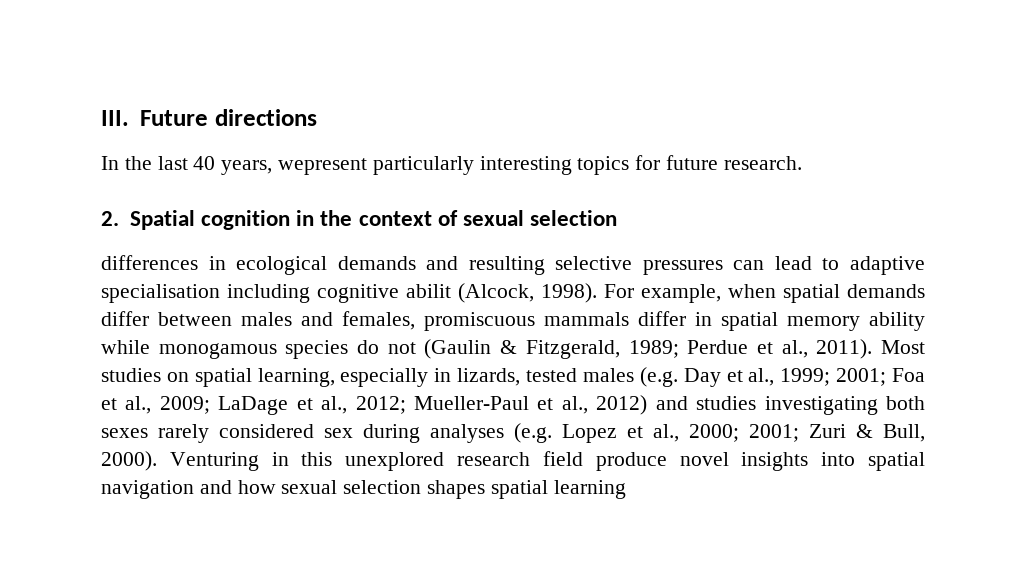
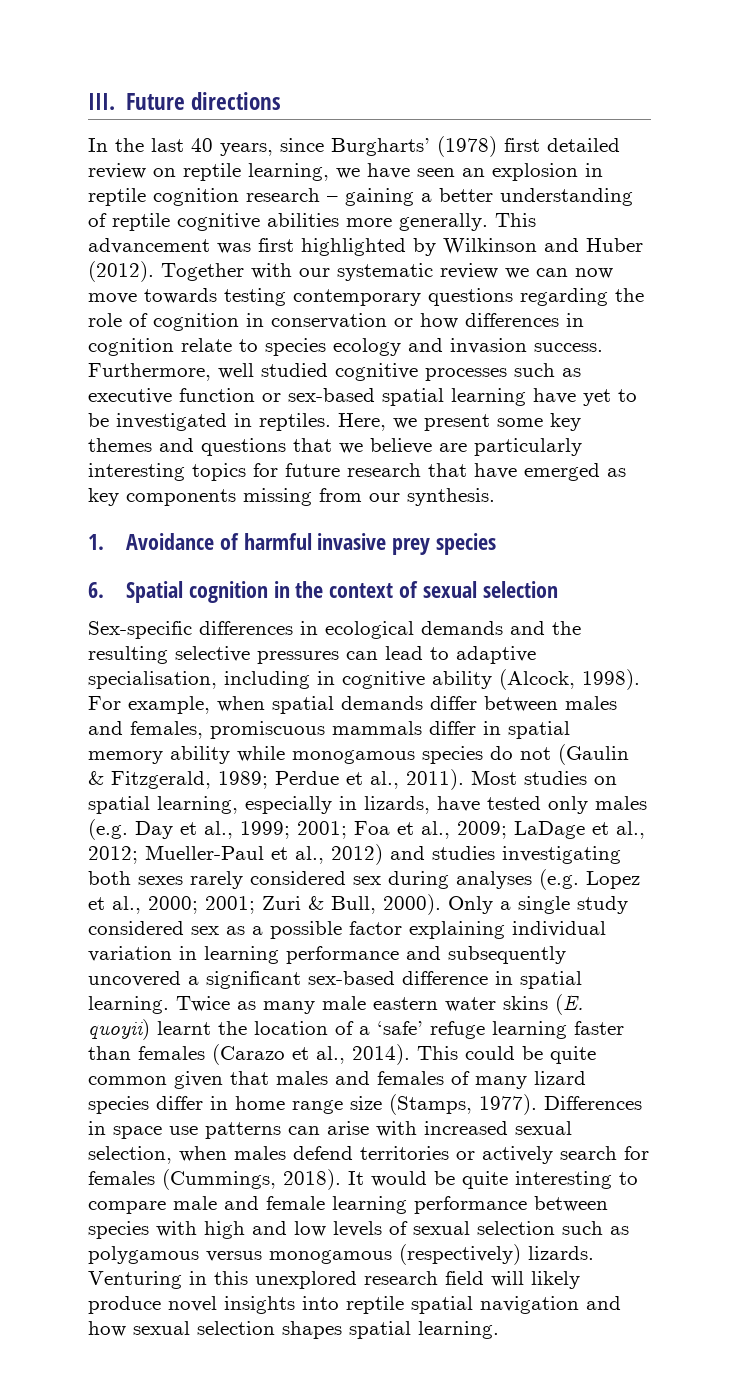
[278,158,368,175] wepresent -> [280,136,620,157] [88,163,603,181] [88,188,633,206] [88,213,536,231] [88,238,643,256] [88,261,613,282] [88,288,644,306] [88,313,584,331] [88,338,603,356] [88,363,581,381] [88,388,637,406] [88,413,581,431] [88,438,467,456] since Burgharts’ (1978) first detailed review on reptile learning, we have seen an explosion in reptile cognition research – gaining a better understanding of reptile cognitive abilities more generally. This advancement was first highlighted by Wilkinson and Huber (2012). Together with our systematic review we can now move towards testing contemporary questions regarding the role of cognition in conservation or how differences in cognition relate to species ecology and invasion success. Furthermore, well studied cognitive processes such as executive function or sex-based spatial learning have yet to be investigated in reptiles. Here, we present some key themes and questions that we believe are
[723,156,802,170] [101,211,119,226] research. // 2. -> [347,463,626,481] [88,488,495,506] [88,533,497,555] [88,582,104,598] research that have emerged as key components missing from our synthesis. // 1. Avoidance of harmful invasive prey species // 6.
(618, 218) none -> [88,621,192,639] Sex-specific
(459, 263) none -> [552,621,581,635] the
[101,284,451,303] specialisation including cognitive abilit -> [88,671,492,689] specialisation, including in cognitive ability
[526,368,578,382] tested -> [437,796,588,814] have tested only
(157, 461) none -> [448,896,628,914] [88,921,606,939] [88,946,566,964] [88,971,582,989] [88,994,583,1015] [88,1019,624,1040] [88,1044,596,1065] [88,1071,586,1089] [88,1094,642,1115] [88,1121,572,1139] [88,1146,649,1164] [88,1169,638,1190] [88,1196,608,1214] [88,1221,629,1239] [88,1244,594,1265] Only a single study considered sex as a possible factor explaining individual variation in learning performance and subsequently uncovered a significant sex-based difference in spatial learning. Twice as many male eastern water skins (E. quoyii) learnt the location of a ‘safe’ refuge learning faster than females (Carazo et al., 2014). This could be quite common given that males and females of many lizard species differ in home range size (Stamps, 1977). Differences in space use patterns can arise with increased sexual selection, when males defend territories or actively search for females (Cummings, 2018). It would be quite interesting to compare male and female learning performance between species with high and low levels of sexual selection such as polygamous versus monogamous (respectively) lizards.
(583, 458) none -> [491,1271,580,1289] will likely
(856, 459) none -> [346,1296,404,1314] reptile
[553,480,626,499] learning -> [418,1321,499,1339] learning.

